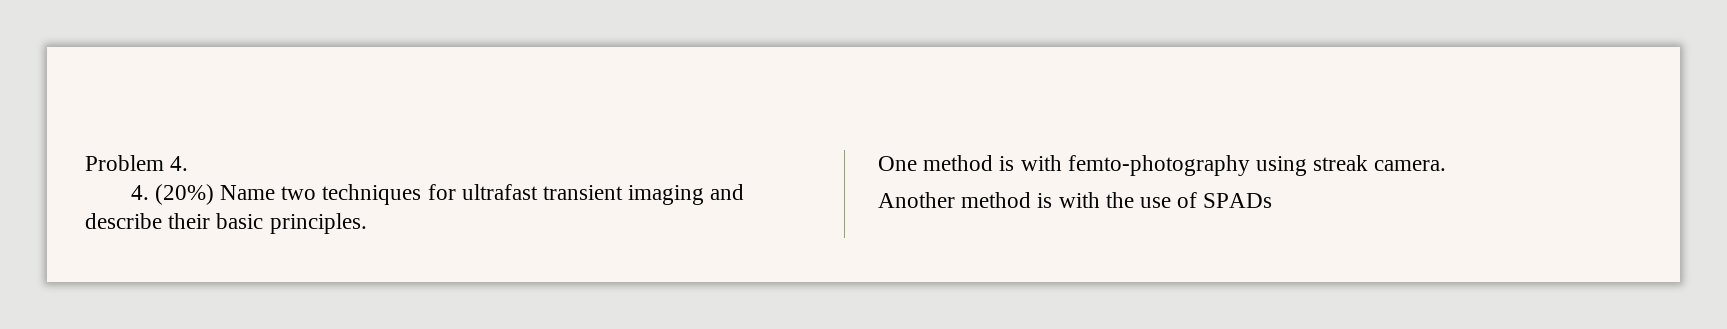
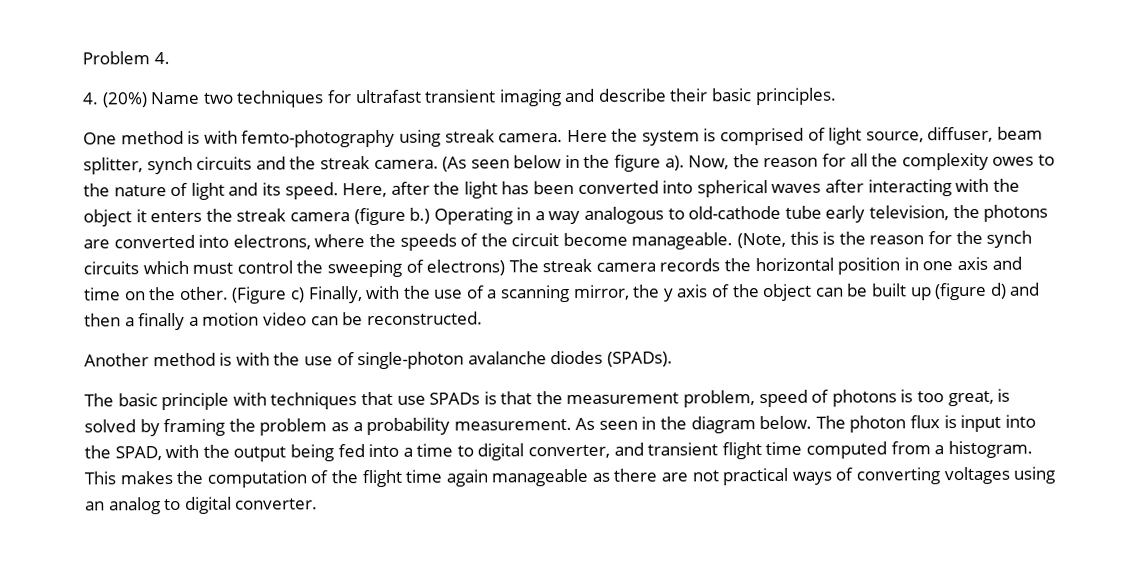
(1447, 165) none -> [566,126,1044,146] [83,152,1055,175] [83,178,1020,200] [83,204,1049,227] [83,230,1033,251] [83,256,1022,278] [83,282,1041,304] [84,311,483,331] Here the system is comprised of light source, diffuser, beam splitter, synch circuits and the streak camera. (As seen below in the figure a). Now, the reason for all the complexity owes to the nature of light and its speed. Here, after the light has been converted into spherical waves after interacting with the object it enters the streak camera (figure b.) Operating in a way analogous to old-cathode tube early television, the photons are converted into electrons, where the speeds of the circuit become manageable. (Note, this is the reason for the synch circuits which must control the sweeping of electrons) The streak camera records the horizontal position in one axis and time on the other. (Figure c) Finally, with the use of a scanning mirror, the y axis of the object can be built up (figure d) and then a finally a motion video can be reconstructed.
[1203,193,1273,208] SPADs -> [357,350,673,370] [84,388,1011,411] [84,414,1036,437] [84,440,1033,462] [84,466,1056,488] [85,496,319,515] single-photon avalanche diodes (SPADs). // The basic principle with techniques that use SPADs is that the measurement problem, speed of photons is too great, is solved by framing the problem as a probability measurement. As seen in the diagram below. The photon flux is input into the SPAD, with the output being fed into a time to digital converter, and transient flight time computed from a histogram. This makes the computation of the flight time again manageable as there are not practical ways of converting voltages using an analog to digital converter.

